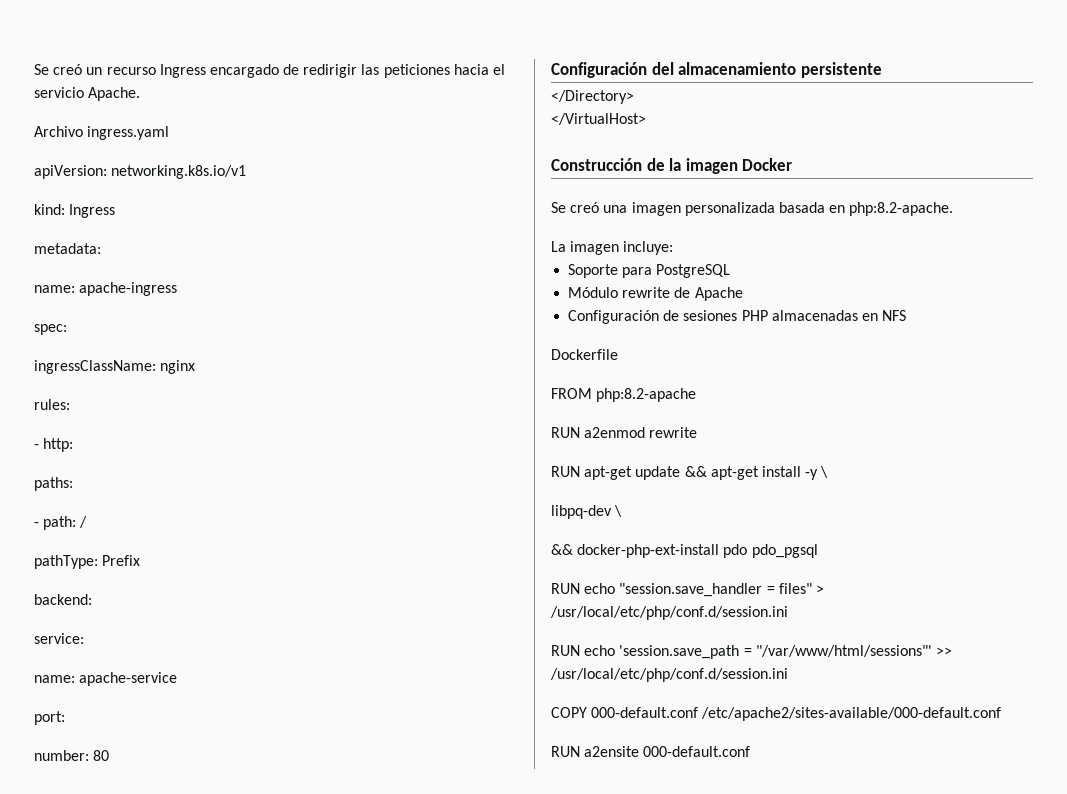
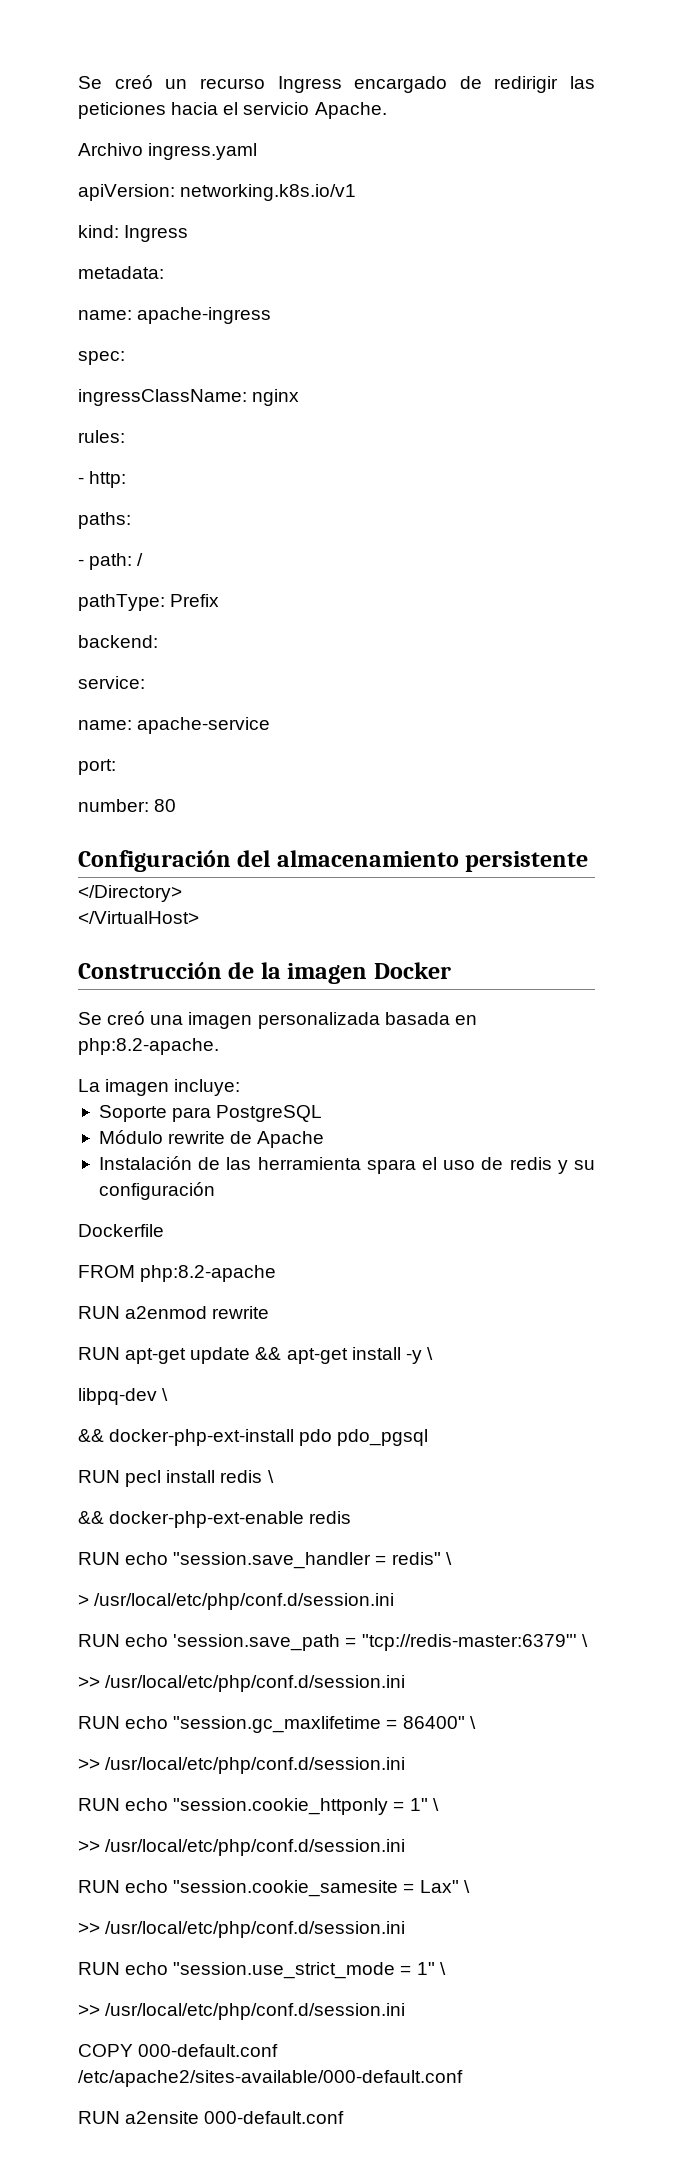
[568,310,907,324] Configuración de sesiones PHP almacenadas en NFS -> [98,1156,595,1174] [98,1182,215,1200] Instalación de las herramienta spara el uso de redis y su configuración
(818, 551) none -> [78,1470,274,1487] [78,1511,352,1528] // RUN pecl install redis \ // && docker-php-ext-enable redis
[778,583,812,594] files" -> [391,1552,452,1565] redis" \ //
[755,645,932,657] "/var/www/html/sessions"' -> [361,1634,588,1651] [78,1675,406,1692] [78,1716,476,1733] [78,1757,406,1774] [78,1798,439,1815] [78,1839,406,1856] [78,1880,470,1897] [78,1921,406,1938] [78,1962,446,1979] "tcp://redis-master:6379"' \ // >> /usr/local/etc/php/conf.d/session.ini // RUN echo "session.gc_maxlifetime = 86400" \ // >> /usr/local/etc/php/conf.d/session.ini // RUN echo "session.cookie_httponly = 1" \ // >> /usr/local/etc/php/conf.d/session.ini // RUN echo "session.cookie_samesite = Lax" \ // >> /usr/local/etc/php/conf.d/session.ini // RUN echo "session.use_strict_mode = 1" \ //

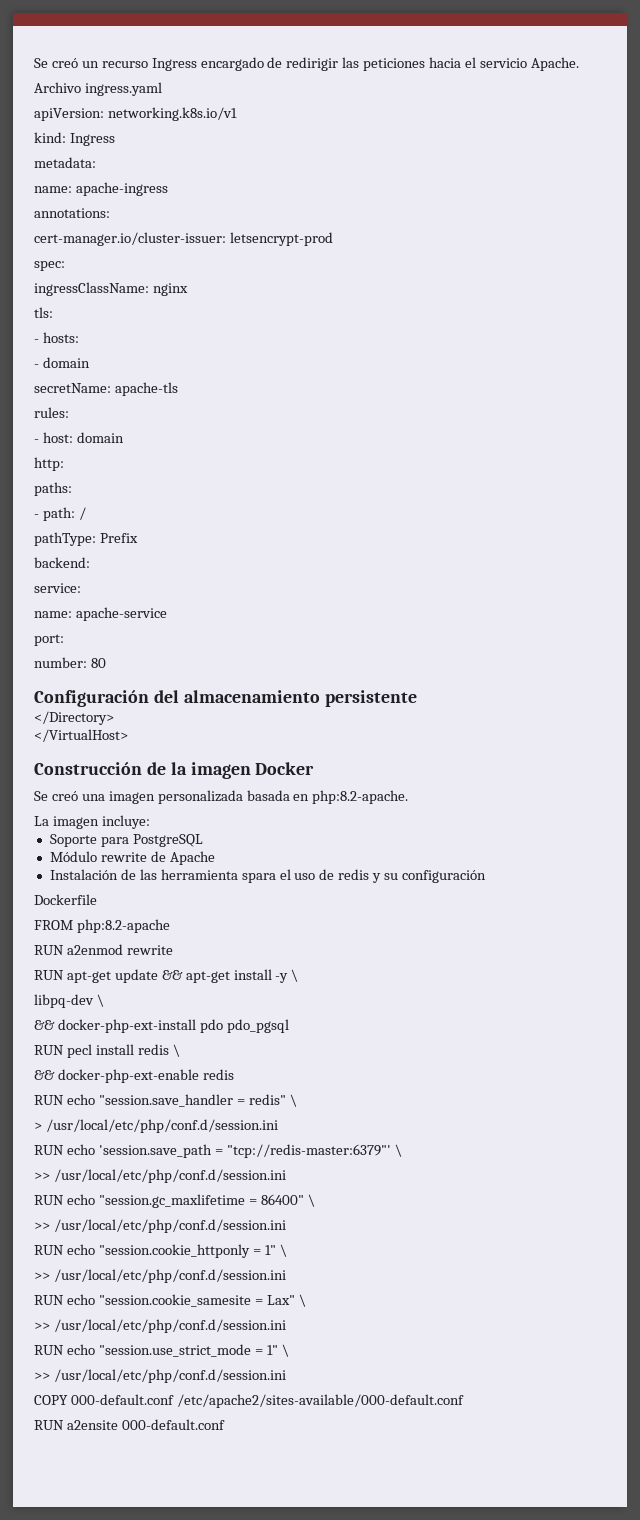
(272, 315) none -> [34,208,110,218] [34,232,333,246] // annotations: // cert-manager.io/cluster-issuer: letsencrypt-prod
(300, 397) none -> [34,307,53,318] [34,332,79,343] [34,357,90,368] [34,382,178,396] // tls: // - hosts: // - domain // secretName: apache-tls
(84, 480) none -> [42,432,124,443] host: domain //

